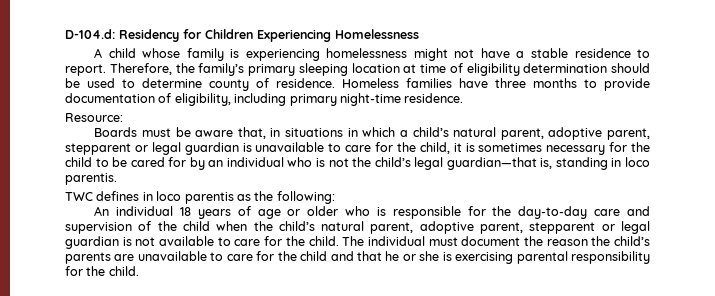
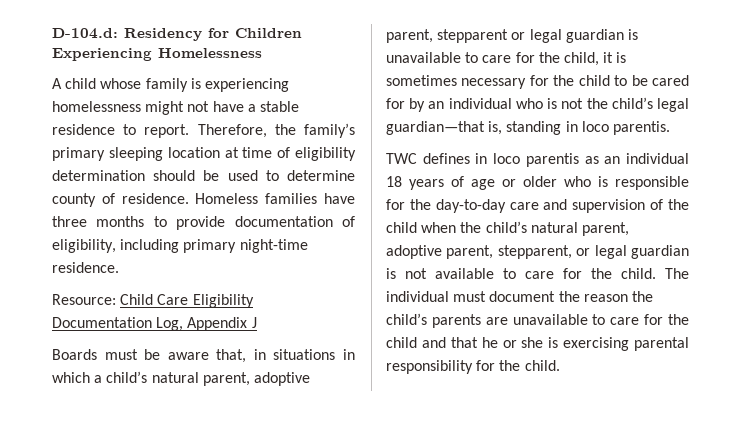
(123, 117) none -> [120,294,254,308] [52,317,257,331] Child Care Eligibility Documentation Log, Appendix J
[254,191,335,204] [94,206,110,216] the following: // An -> [604,156,621,164] an
[529,222,596,234] stepparent -> [497,245,572,259] stepparent,

